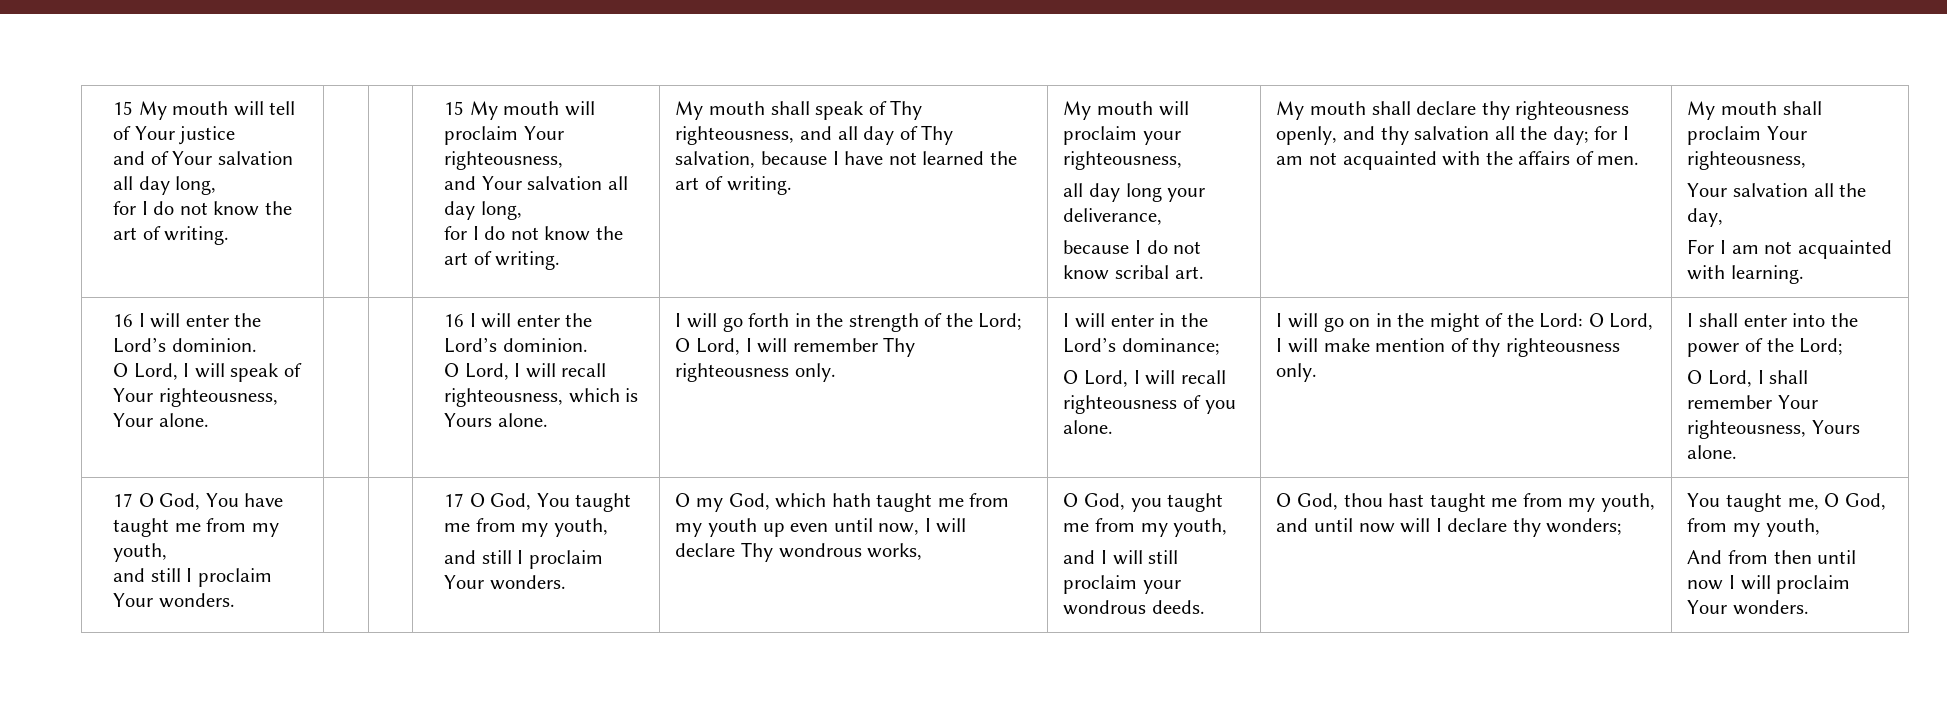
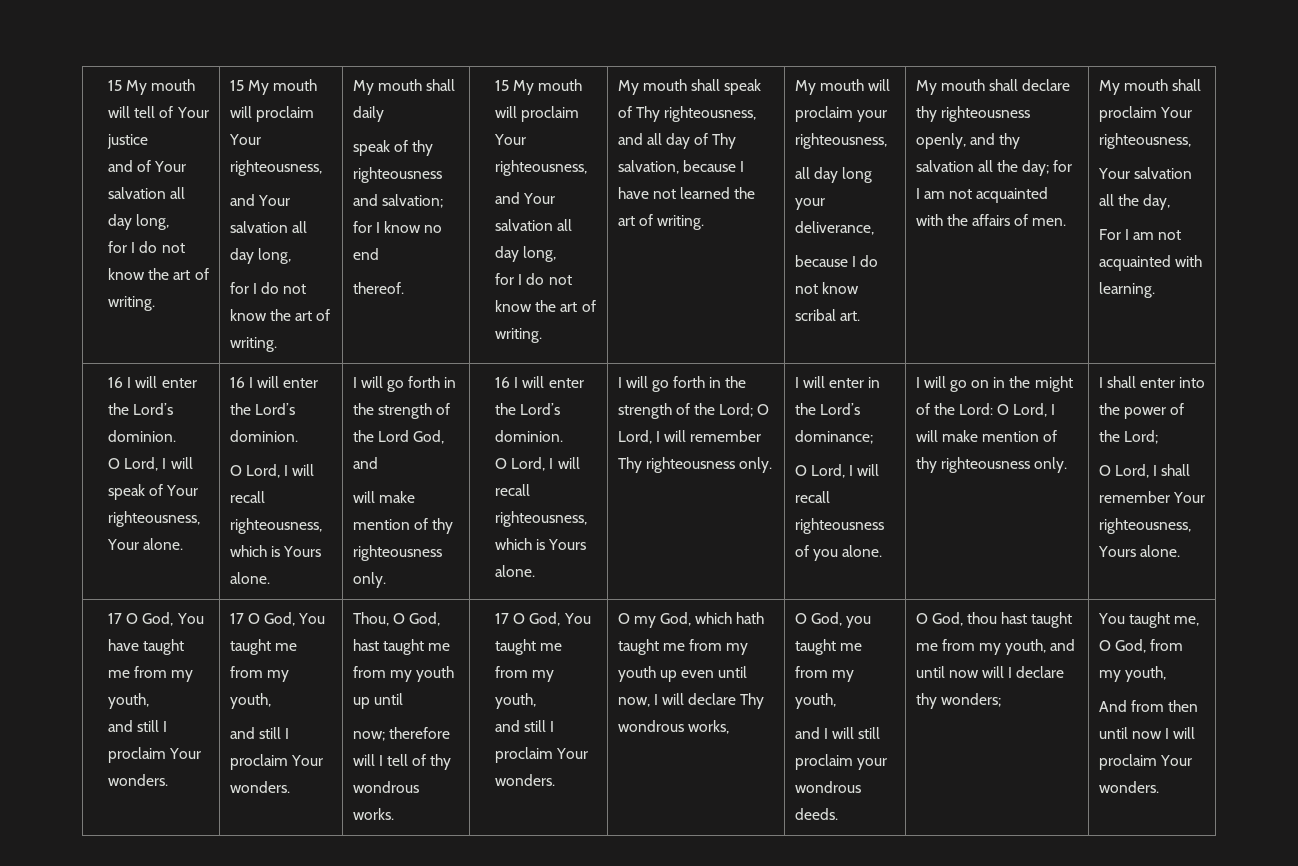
(230, 235) | -> [229,79,317,95] [229,106,314,122] [228,134,261,145] [229,160,322,176] [229,194,290,206] [229,221,307,233] [229,248,291,264] [229,282,307,294] [229,309,331,321] [229,337,277,352] [352,79,455,95] [352,106,384,122] [352,140,433,156] [352,167,442,183] [352,194,443,208] [352,221,443,233] [352,248,379,260] [352,282,404,294] 15 My mouth will proclaim Your righteousness, // and Your salvation all day long, // for I do not know the art of writing. | My mouth shall daily // speak of thy righteousness and salvation; for I know no end // thereof.
(209, 420) | -> [229,376,319,388] [229,403,295,415] [229,430,298,442] [229,464,315,478] [229,491,265,503] [229,518,322,534] [229,545,321,557] [229,572,270,584] [352,376,457,392] [352,403,450,419] [352,430,444,444] [352,457,378,469] [352,491,415,503] [352,518,453,534] [352,545,442,561] [352,572,386,588] 16 I will enter the Lord’s dominion. // O Lord, I will recall righteousness, which is Yours alone. | I will go forth in the strength of the Lord God, and // will make mention of thy righteousness only.
(235, 600) | -> [229,612,326,626] [229,639,297,655] [229,666,289,682] [229,693,271,709] [229,727,289,739] [229,754,323,770] [229,781,290,793] [352,612,440,626] [352,639,450,655] [352,666,454,682] [352,693,403,709] [352,727,450,741] [352,754,452,770] [352,781,419,793] [352,808,394,820] 17 O God, You taught me from my youth, // and still I proclaim Your wonders. | Thou, O God, hast taught me from my youth up until // now; therefore will I tell of thy wondrous works.

